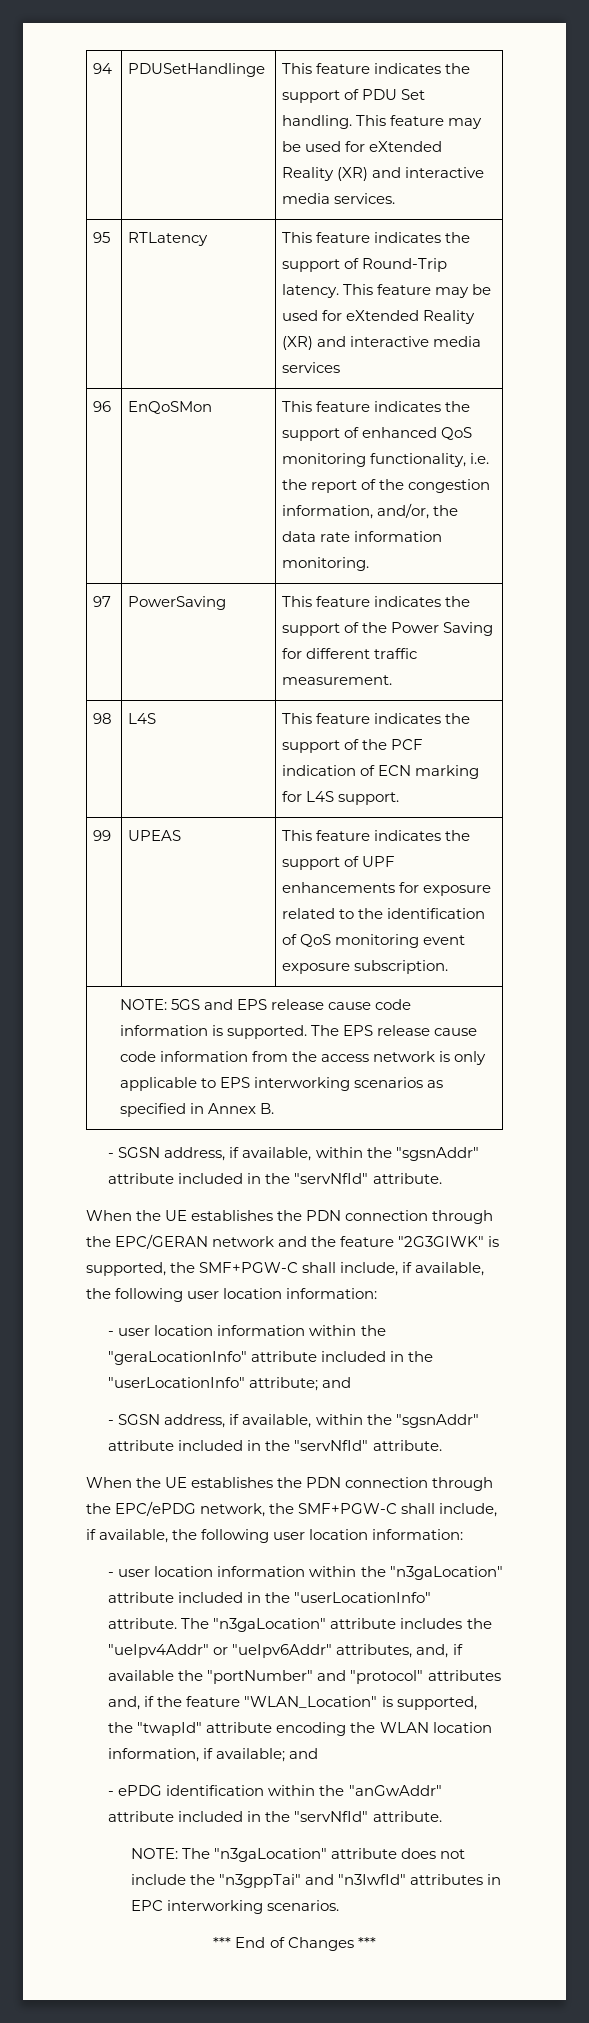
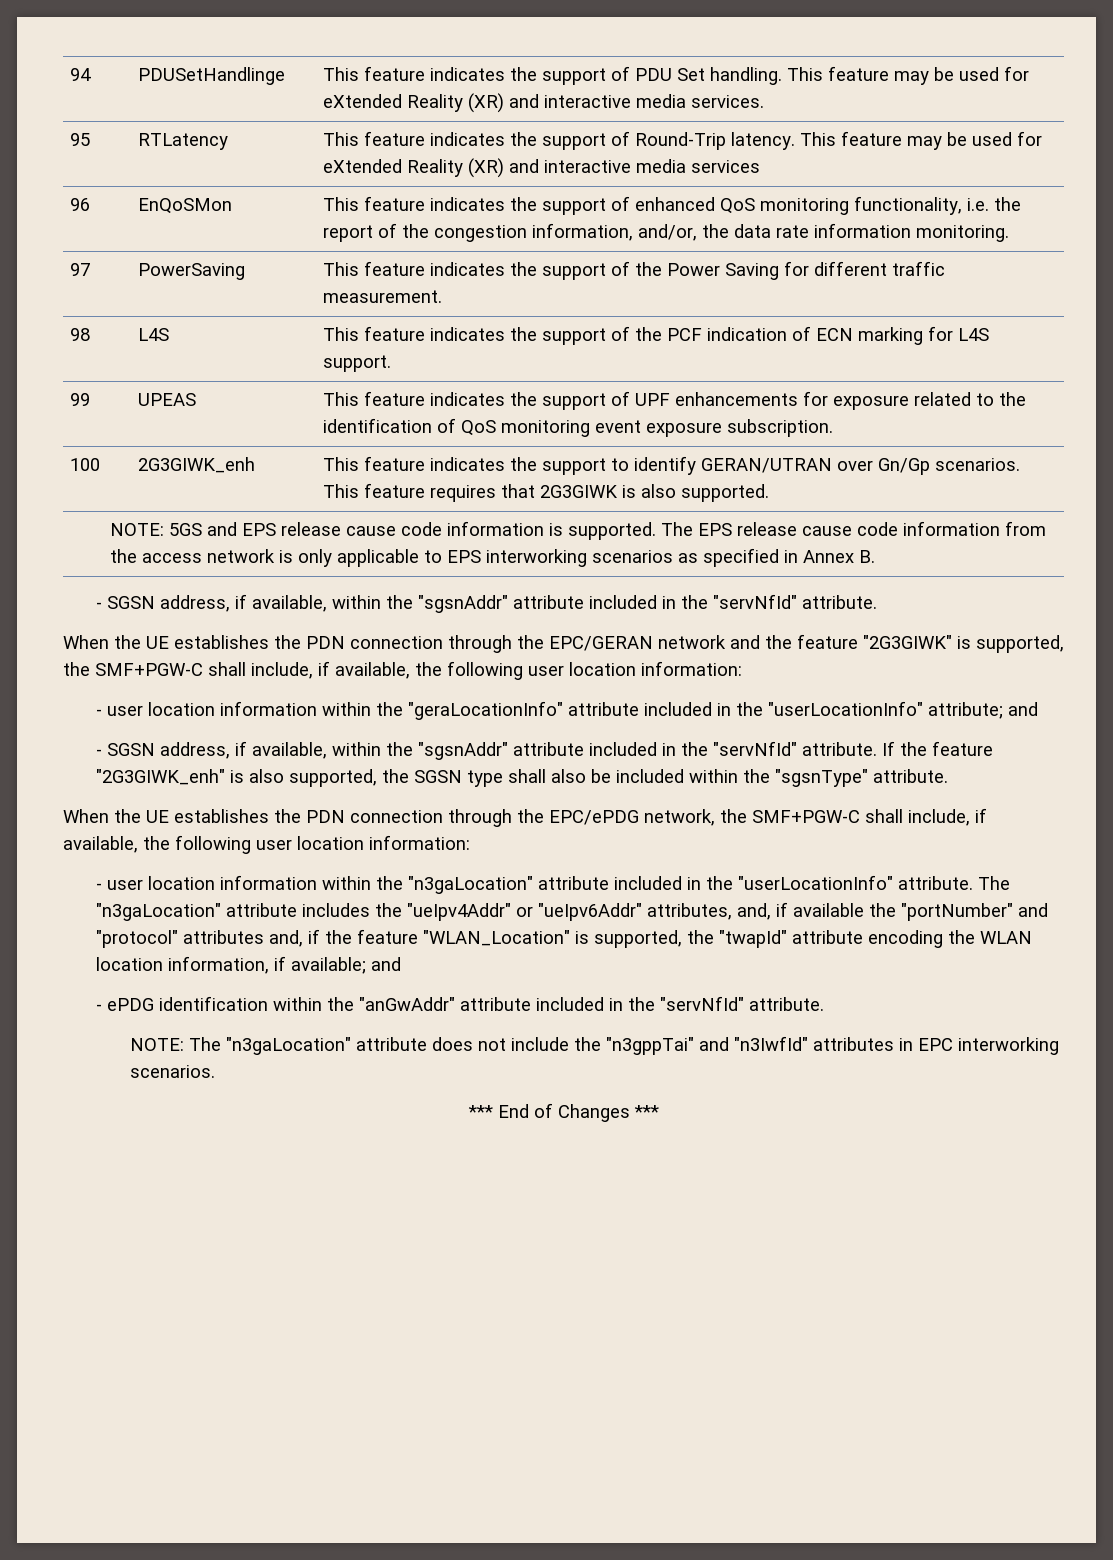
(449, 967) none -> [70,458,101,471] [138,457,256,473] [323,456,1021,475] [323,483,770,502] // 100 | 2G3GIWK_enh | This feature indicates the support to identify GERAN/UTRAN over Gn/Gp scenarios. This feature requires that 2G3GIWK is also supported.
(442, 1445) none -> [882,741,994,756] [96,769,949,787] If the feature "2G3GIWK_enh" is also supported, the SGSN type shall also be included within the "sgsnType" attribute.

